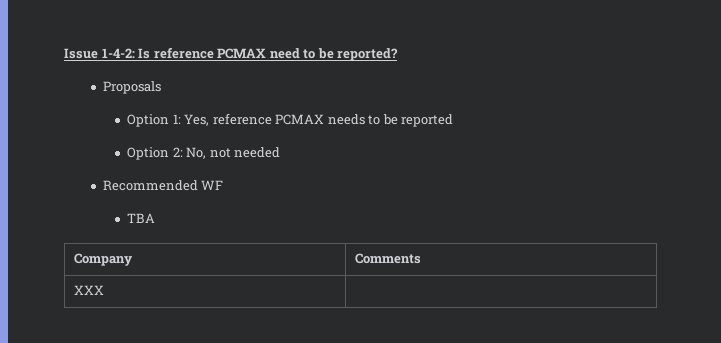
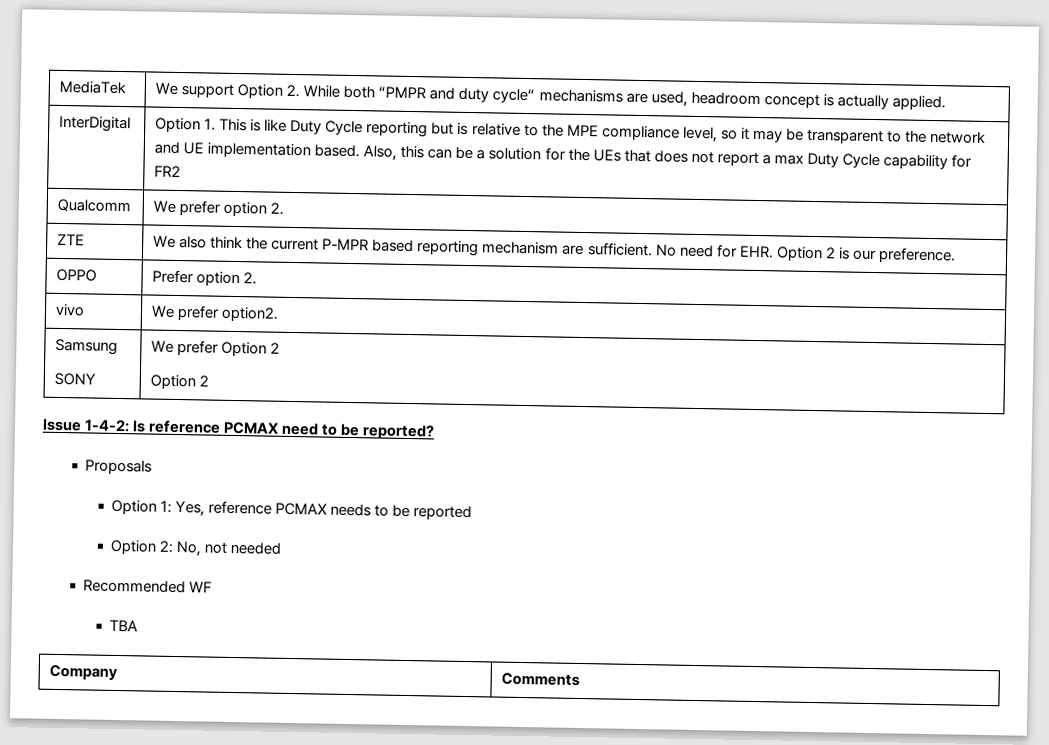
(64, 53) none -> [59,80,127,95] [155,82,946,111] [59,115,132,133] [155,117,987,145] [154,141,973,170] [154,165,182,178] [57,198,132,213] [153,200,285,217] [57,233,86,246] [153,235,956,264] [56,268,98,282] [152,269,258,287] [55,303,86,317] [151,305,280,322] [55,338,119,355] [54,372,97,386] [151,339,281,357] [150,374,210,390] MediaTek | We support Option 2. While both “PMPR and duty cycle“ mechanisms are used, headroom concept is actually applied. // InterDigital | Option 1. This is like Duty Cycle reporting but is relative to the MPE compliance level, so it may be transparent to the network and UE implementation based. Also, this can be a solution for the UEs that does not report a max Duty Cycle capability for FR2 // Qualcomm | We prefer option 2. // ZTE | We also think the current P-MPR based reporting mechanism are sufficient. No need for EHR. Option 2 is our preference. // OPPO | Prefer option 2. // vivo | We prefer option2. // Samsung // SONY | We prefer Option 2 // Option 2 //
[73,285,104,295] // XXX | -> (581, 679) none

